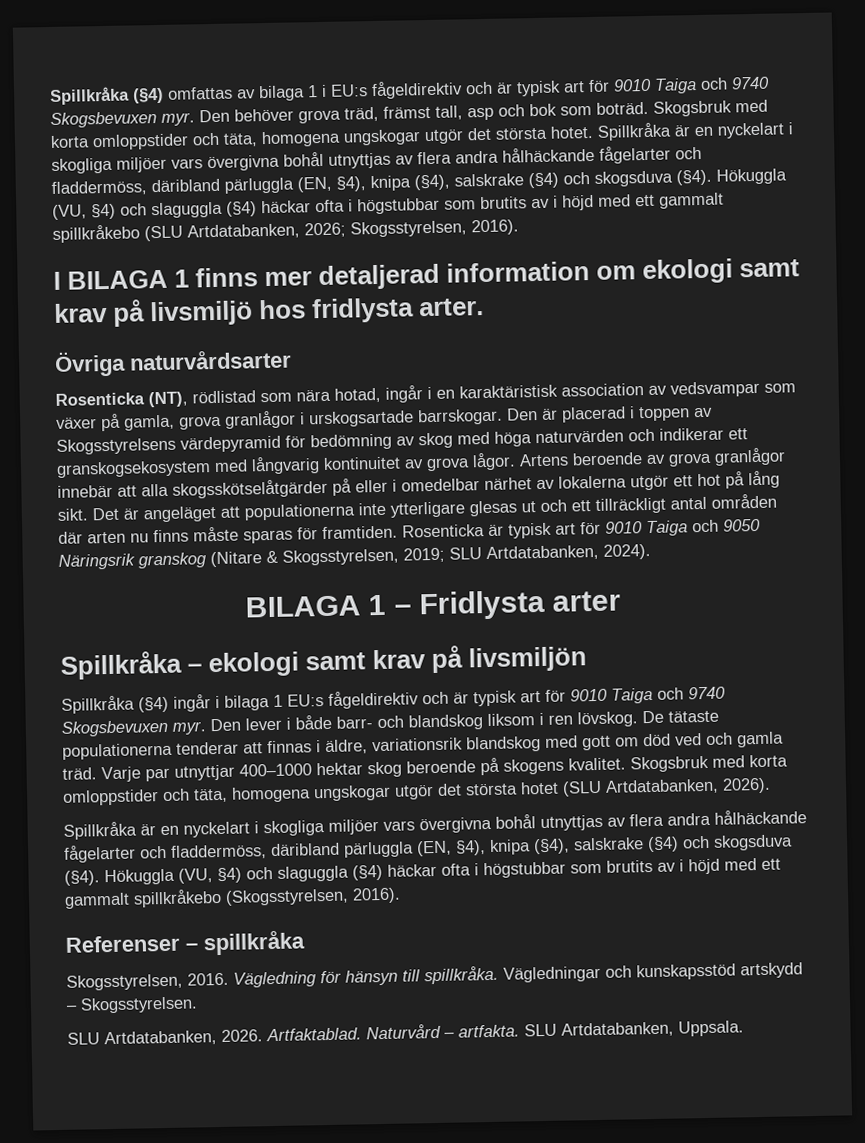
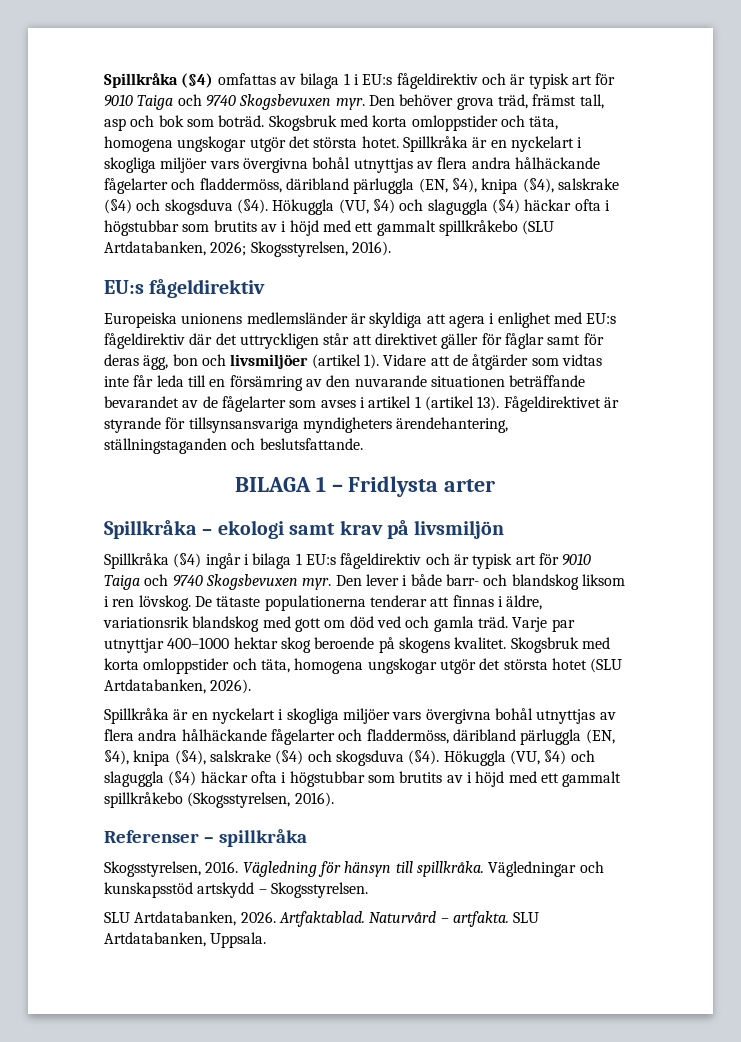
[53,258,801,291] [53,297,485,327] [54,349,292,377] [55,380,796,408] [56,406,713,432] [56,427,748,455] [56,447,786,478] [57,470,780,499] [57,493,777,523] [58,518,761,544] [58,543,651,570] I BILAGA 1 finns mer detaljerad information om ekologi samt krav på livsmiljö hos fridlysta arter. // Övriga naturvårdsarter // Rosenticka (NT), rödlistad som nära hotad, ingår i en karaktäristisk association av vedsvampar som växer på gamla, grova granlågor i urskogsartade barrskogar. Den är placerad i toppen av Skogsstyrelsens värdepyramid för bedömning av skog med höga naturvärden och indikerar ett granskogsekosystem med långvarig kontinuitet av grova lågor. Artens beroende av grova granlågor innebär att alla skogsskötselåtgärder på eller i omedelbar närhet av lokalerna utgör ett hot på lång sikt. Det är angeläget att populationerna inte ytterligare glesas ut och ett tillräckligt antal områden där arten nu finns måste sparas för framtiden. Rosenticka är typisk art för 9010 Taiga och 9050 Näringsrik granskog (Nitare & Skogsstyrelsen, 2019; SLU Artdatabanken, 2024). -> [104,279,266,298] [104,312,617,328] [104,333,604,349] [104,354,602,370] [104,375,586,391] [104,396,619,412] [104,417,509,433] [104,438,363,454] EU:s fågeldirektiv // Europeiska unionens medlemsländer är skyldiga att agera i enlighet med EU:s fågeldirektiv där det uttryckligen står att direktivet gäller för fåglar samt för deras ägg, bon och livsmiljöer (artikel 1). Vidare att de åtgärder som vidtas inte får leda till en försämring av den nuvarande situationen beträffande bevarandet av de fågelarter som avses i artikel 1 (artikel 13). Fågeldirektivet är styrande för tillsynsansvariga myndigheters ärendehantering, ställningstaganden och beslutsfattande.

